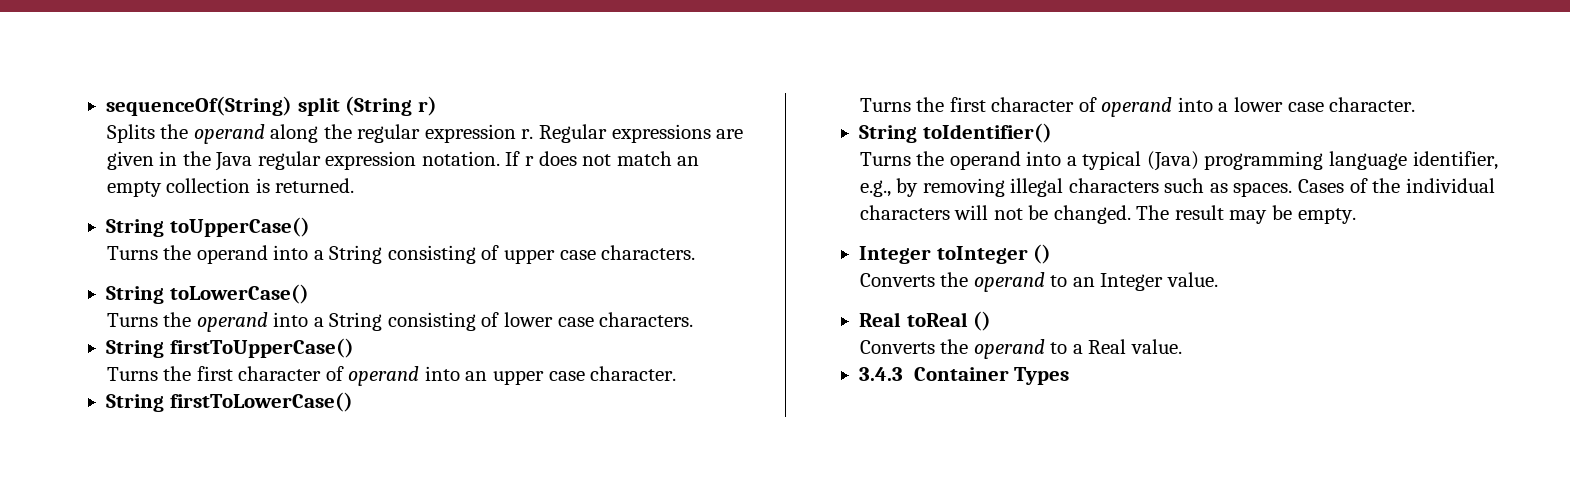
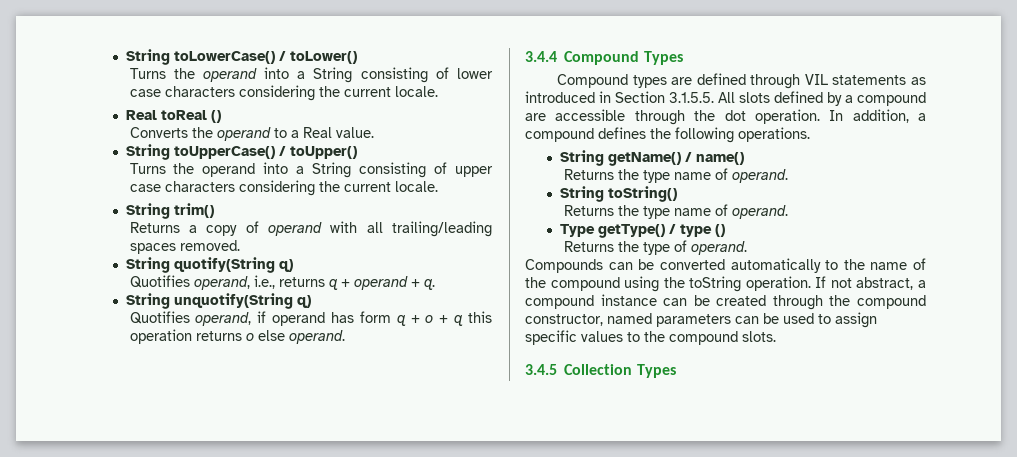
[106,96,438,116] [106,124,744,144] [106,151,700,171] [106,178,355,197] [106,217,310,237] [106,245,696,264] sequenceOf(String) split (String r) // Splits the operand along the regular expression r. Regular expressions are given in the Java regular expression notation. If r does not match an empty collection is returned. // String toUpperCase() // Turns the operand into a String consisting of upper case characters. // -> (126, 57) none
(309, 294) none -> [279,51,358,64] / toLower()
[599,312,694,327] [106,338,354,358] [106,366,677,386] [106,392,353,412] [859,97,1416,117] [859,123,1052,143] [859,151,1498,171] [859,178,1495,197] [859,205,1356,224] [859,244,1052,264] [859,272,1218,292] characters. // String firstToUpperCase() // Turns the first character of operand into an upper case character. // String firstToLowerCase() // Turns the first character of operand into a lower case character. // String toIdentifier() // Turns the operand into a typical (Java) programming language identifier, e.g., by removing illegal characters such as spaces. Cases of the individual characters will not be changed. The result may be empty. // Integer toInteger () // Converts the operand to an Integer value. -> [164,85,438,101] characters considering the current locale.
[859,367,1009,381] 3.4.3 Container -> [126,144,358,160] [129,162,494,178] [129,180,438,196] [126,203,215,219] [129,221,493,237] [129,240,240,254] [126,257,294,273] [129,275,435,290] [126,293,312,309] [129,311,493,326] [129,329,345,344] [525,51,683,65] [557,73,926,89] [525,91,926,106] [525,109,926,125] [525,127,810,143] [560,150,745,166] [563,168,788,183] [560,186,678,202] [563,204,788,219] [560,224,726,238] [563,240,747,255] [525,258,926,273] [525,276,926,292] [525,294,926,310] [525,312,877,328] [525,330,776,345] [525,364,633,375] String toUpperCase() / toUpper() // Turns the operand into a String consisting of upper case characters considering the current locale. // String trim() // Returns a copy of operand with all trailing/leading spaces removed. // String quotify(String q) // Quotifies operand, i.e., returns q + operand + q. // String unquotify(String q) // Quotifies operand, if operand has form q + o + q this operation returns o else operand. // 3.4.4 Compound Types // Compound types are defined through VIL statements as introduced in Section 3.1.5.5. All slots defined by a compound are accessible through the dot operation. In addition, a compound defines the following operations. // String getName() / name() // Returns the type name of operand. // String toString() // Returns the type name of operand. // Type getType() / type () // Returns the type of operand. // Compounds can be converted automatically to the name of the compound using the toString operation. If not abstract, a compound instance can be created through the compound constructor, named parameters can be used to assign specific values to the compound slots. // 3.4.5 Collection

